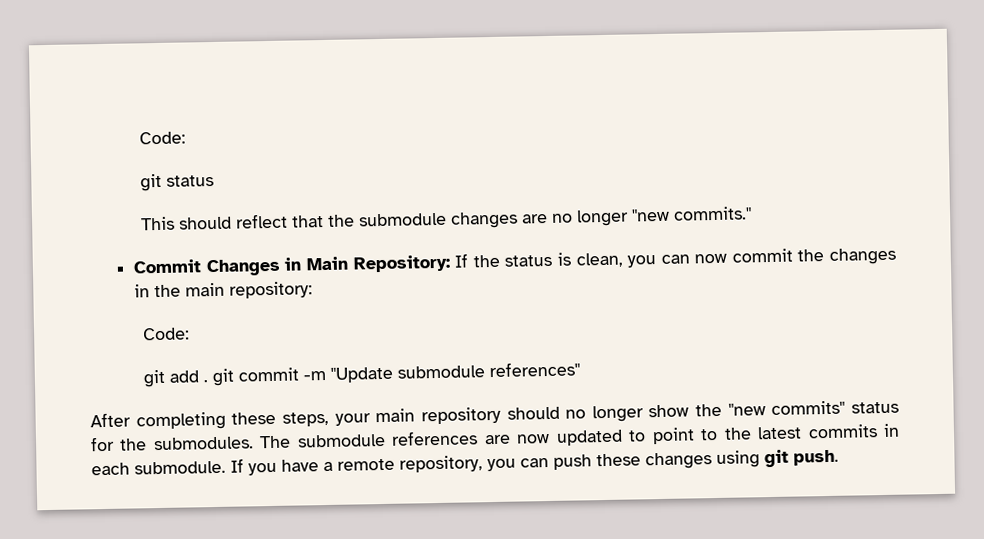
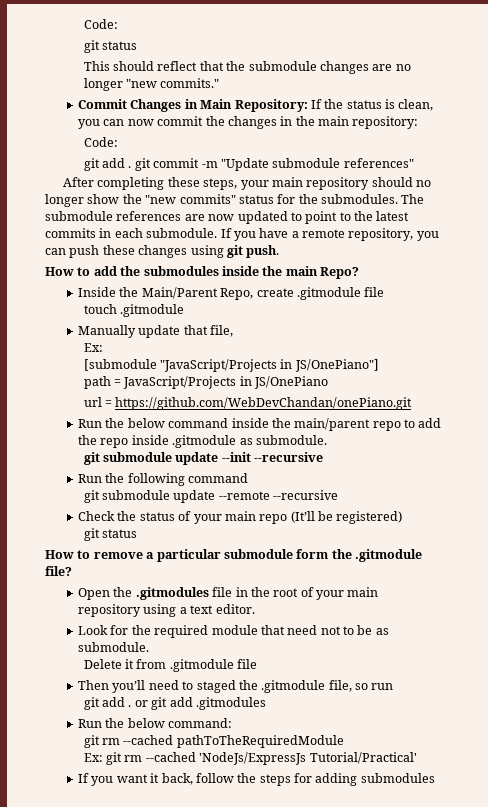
(839, 457) none -> [45,266,359,279] [78,287,385,300] [83,304,185,317] [78,325,234,338] [83,343,103,352] [83,359,379,372] [83,376,329,389] [83,397,413,410] [78,418,442,431] [78,435,327,448] [83,452,324,465] [78,473,249,486] [83,490,339,503] [78,511,403,524] [83,528,138,541] [45,549,422,562] [45,566,72,576] [78,587,379,600] [78,604,255,617] [78,625,389,638] [78,642,150,652] [83,659,258,672] [78,680,394,693] [83,697,266,710] [78,718,233,728] [83,735,344,748] [83,752,417,765] [78,773,435,786] // How to add the submodules inside the main Repo? // Inside the Main/Parent Repo, create .gitmodule file // touch .gitmodule // Manually update that file, // Ex: // [submodule "JavaScript/Projects in JS/OnePiano"] // path = JavaScript/Projects in JS/OnePiano // url = https://github.com/WebDevChandan/onePiano.git // Run the below command inside the main/parent repo to add the repo inside .gitmodule as submodule. // git submodule update --init --recursive // Run the following command // git submodule update --remote --recursive // Check the status of your main repo (It’ll be registered) // git status // How to remove a particular submodule form the .gitmodule file? // Open the .gitmodules file in the root of your main repository using a text editor. // Look for the required module that need not to be as submodule. // Delete it from .gitmodule file // Then you’ll need to staged the .gitmodule file, so run // git add . or git add .gitmodules // Run the below command: // git rm --cached pathToTheRequiredModule // Ex: git rm --cached 'NodeJs/ExpressJs Tutorial/Practical' // If you want it back, follow the steps for adding submodules

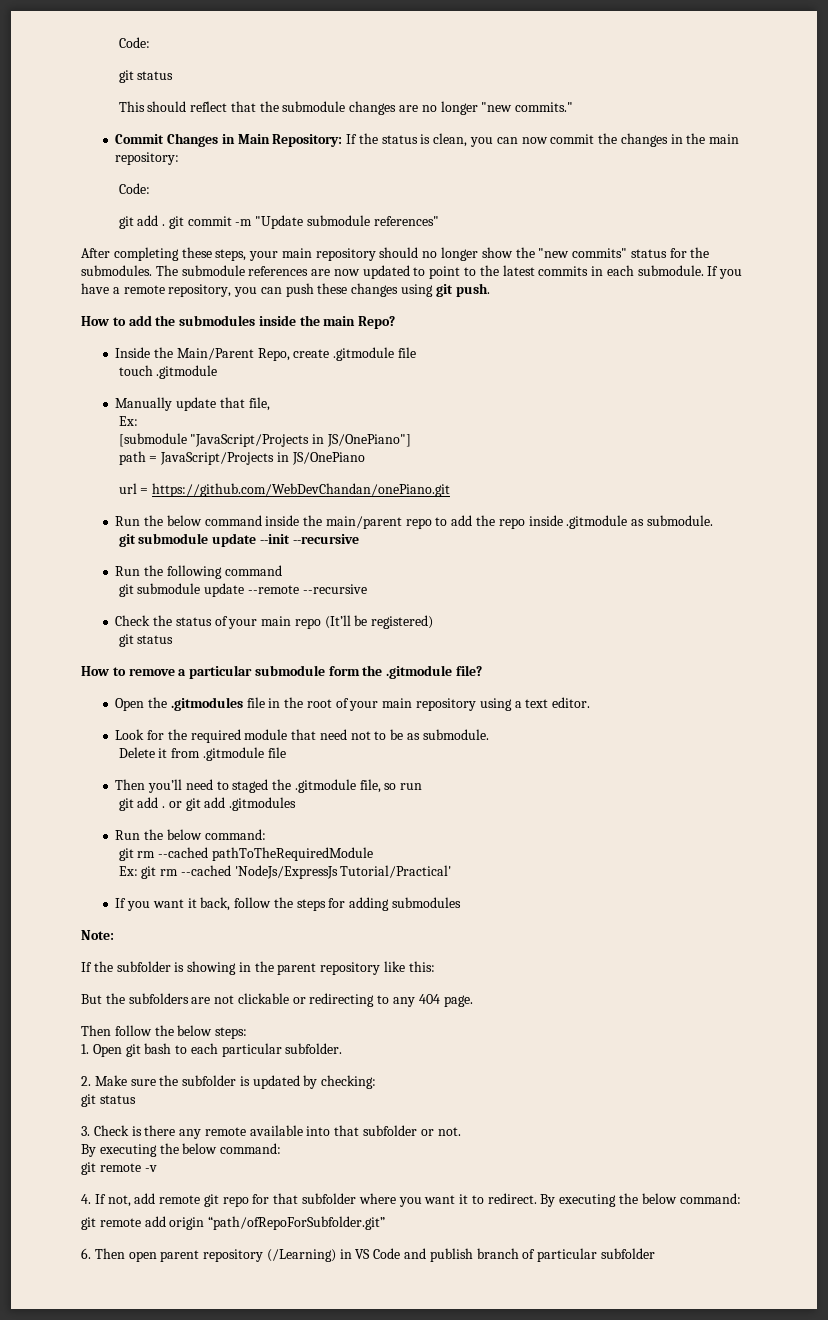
(435, 778) none -> [81,930,114,940] [81,961,435,975] [81,993,473,1007] [81,1025,248,1039] [81,1043,343,1057] [81,1075,377,1089] [81,1094,136,1107] [81,1125,461,1139] [81,1143,282,1157] [81,1162,157,1175] [81,1193,741,1207] [81,1216,386,1230] [81,1248,655,1262] // Note: // If the subfolder is showing in the parent repository like this: // But the subfolders are not clickable or redirecting to any 404 page. // Then follow the below steps: // 1. Open git bash to each particular subfolder. // 2. Make sure the subfolder is updated by checking: // git status // 3. Check is there any remote available into that subfolder or not. // By executing the below command: // git remote -v // 4. If not, add remote git repo for that subfolder where you want it to redirect. By executing the below command: // git remote add origin “path/ofRepoForSubfolder.git” // 6. Then open parent repository (/Learning) in VS Code and publish branch of particular subfolder

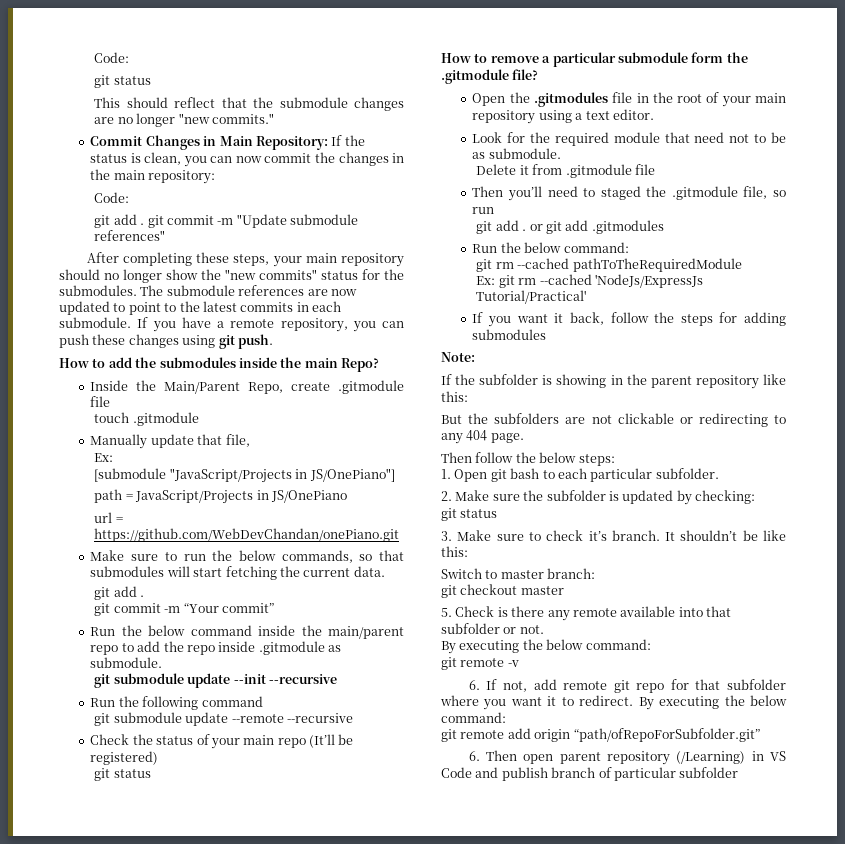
(451, 490) none -> [90,550,404,563] [90,566,385,580] [94,586,145,600] [94,603,274,616] // Make sure to run the below commands, so that submodules will start fetching the current data. // git add . // git commit -m “Your commit”
(90, 1131) none -> [457,530,786,541] [441,546,468,557] [441,568,596,579] [441,584,564,598] [441,608,452,617] Make sure to check it’s branch. It shouldn’t be like this: // Switch to master branch: // git checkout master // 5.
[81,1194,91,1204] 4. -> [468,680,480,690] 6.

